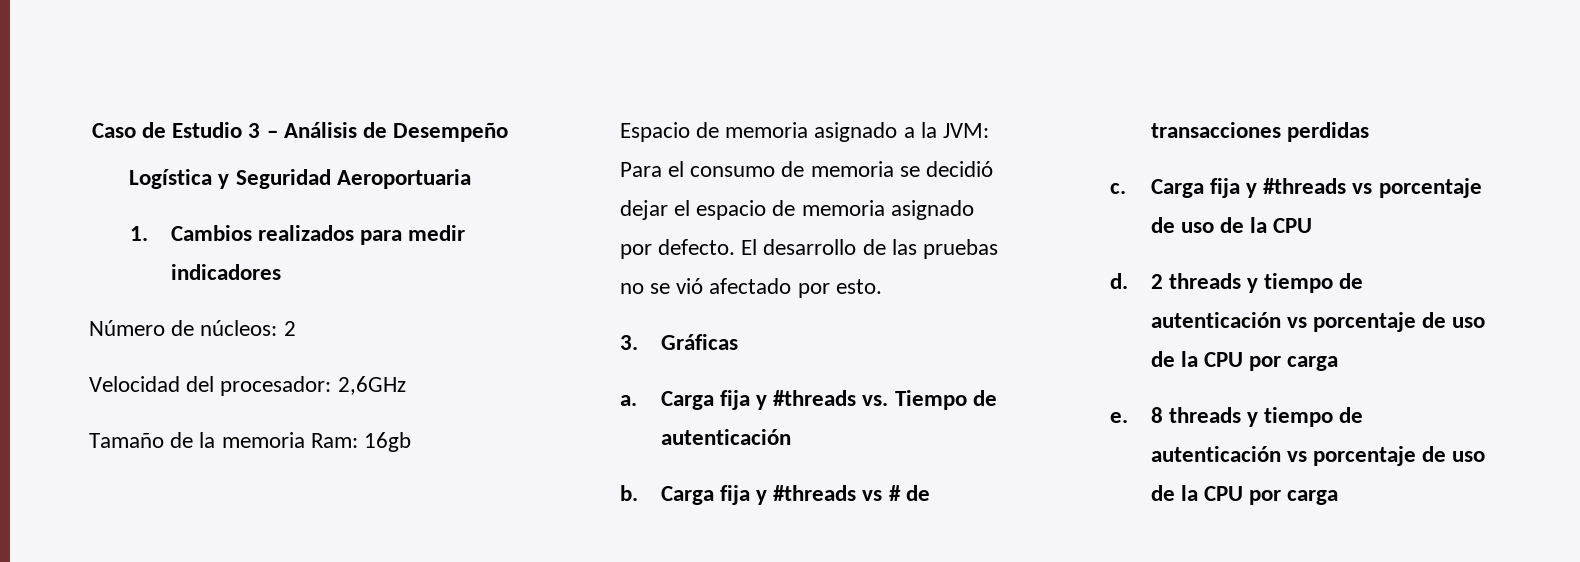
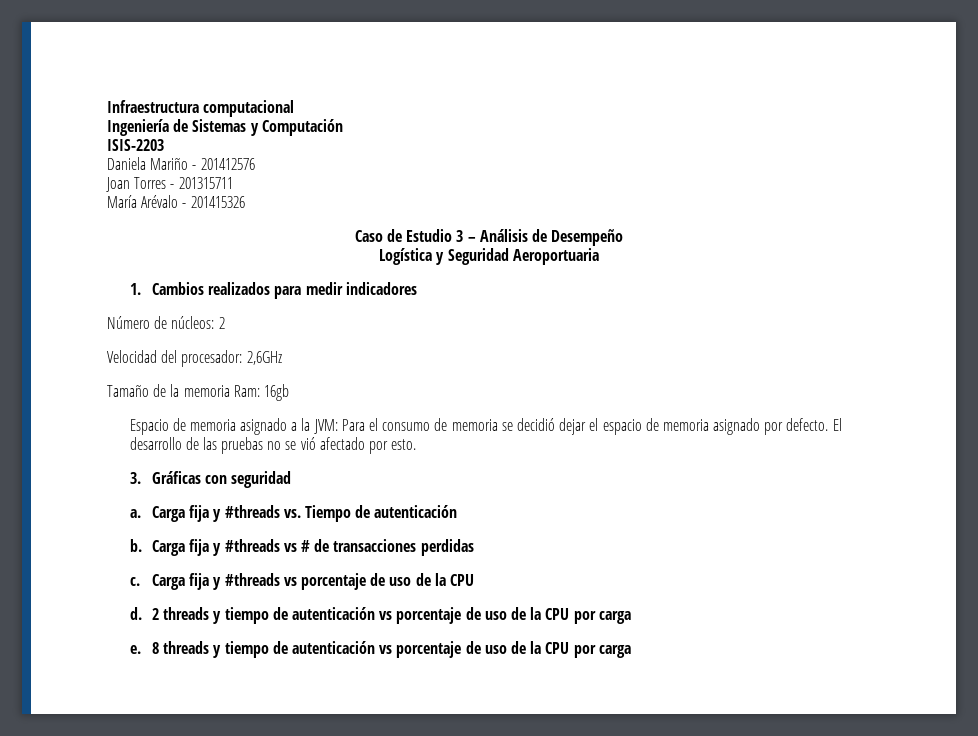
(91, 130) none -> [107,100,295,117] [107,119,343,136] [107,139,164,151] [107,157,255,170] [106,177,233,192] [107,195,245,208] Infraestructura computacional // Ingeniería de Sistemas y Computación // ISIS-2203 // Daniela Mariño - 201412576 // Joan Torres - 201315711 // María Arévalo - 201415326 //
(738, 342) none -> [205,471,292,488] con seguridad

